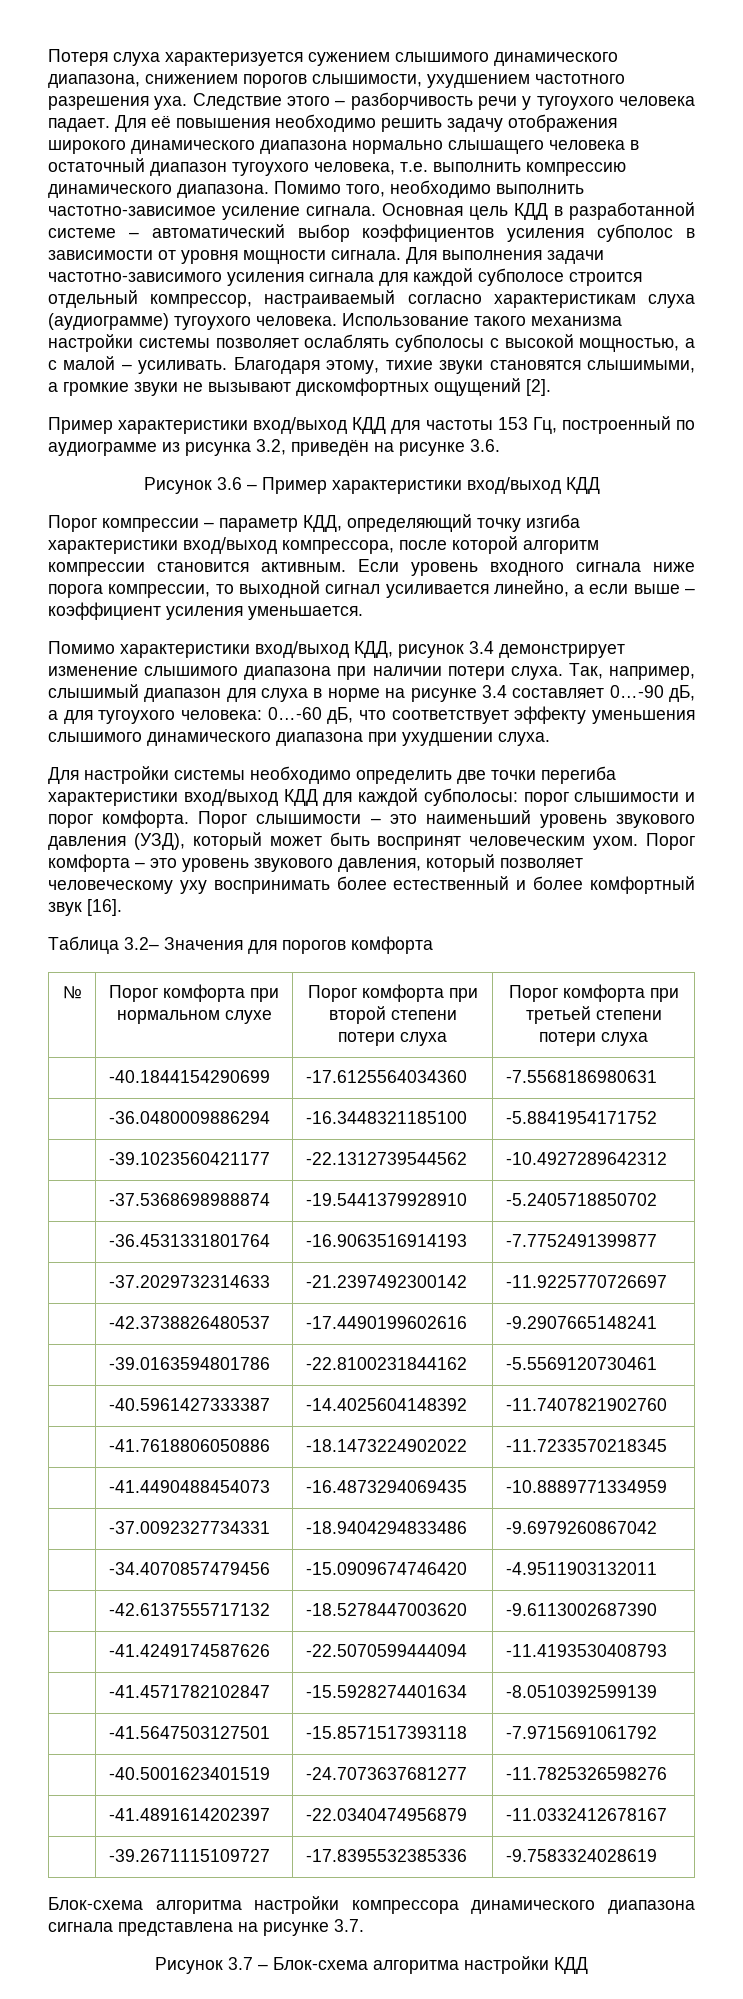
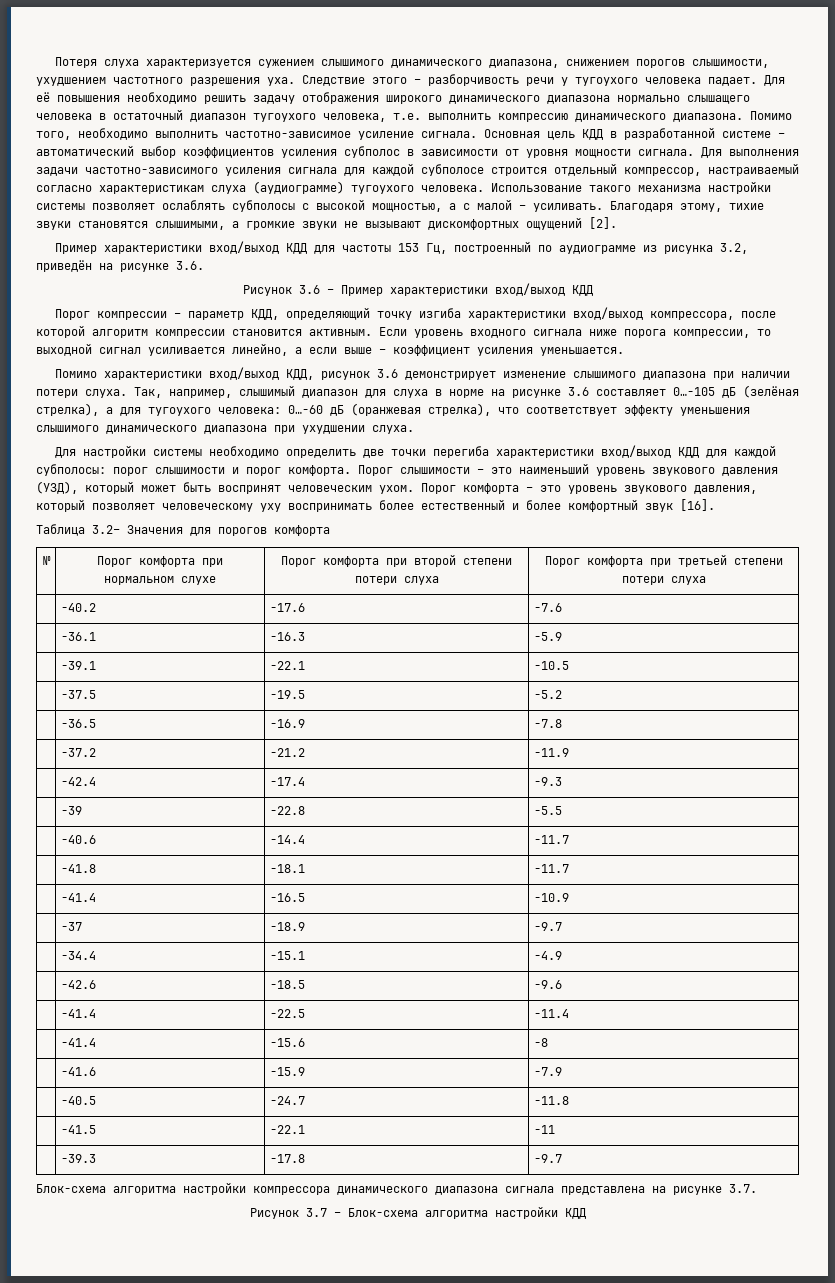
[469,641,494,654] 3.4 -> [376,369,398,378] 3.6
[481,685,696,702] 3.4 составляет 0…-90 дБ, -> [568,385,799,398] [36,403,99,416] 3.6 составляет 0…-105 дБ (зелёная стрелка),
[327,707,354,724] дБ, -> [330,403,491,416] дБ (оранжевая стрелка),
[108,1070,270,1083] [305,1070,467,1083] [505,1070,657,1083] [108,1111,270,1124] [305,1111,467,1124] [505,1111,657,1124] [108,1152,270,1165] [305,1152,467,1165] [505,1152,667,1165] [108,1193,270,1206] [305,1193,467,1206] [505,1193,657,1206] [108,1234,270,1247] [305,1234,467,1247] [505,1234,657,1247] [108,1275,270,1288] [305,1275,467,1288] [505,1275,667,1288] [108,1316,270,1329] [305,1316,467,1329] [505,1316,657,1329] [108,1357,270,1370] [305,1357,467,1370] [505,1357,657,1370] [108,1398,270,1411] [305,1398,467,1411] [505,1398,667,1411] [108,1439,270,1452] [305,1439,467,1452] [505,1439,667,1452] [108,1480,270,1493] [305,1480,467,1493] [505,1480,667,1493] [108,1521,270,1534] [305,1521,467,1534] [505,1521,657,1534] [108,1562,270,1575] [305,1562,467,1575] [505,1562,657,1575] [108,1603,270,1616] [305,1603,467,1616] [505,1603,657,1616] [108,1644,270,1657] [305,1644,467,1657] [505,1644,667,1657] [108,1685,270,1698] [305,1685,467,1698] [505,1685,657,1698] [108,1726,270,1739] [305,1726,467,1739] [505,1726,657,1739] [108,1767,270,1780] [305,1767,467,1780] [505,1767,667,1780] [108,1808,270,1821] [305,1808,467,1821] [505,1808,667,1821] [108,1849,270,1862] [305,1849,467,1862] [505,1849,657,1862] -40.1844154290699 | -17.6125564034360 | -7.5568186980631 // | -36.0480009886294 | -16.3448321185100 | -5.8841954171752 // | -39.1023560421177 | -22.1312739544562 | -10.4927289642312 // | -37.5368698988874 | -19.5441379928910 | -5.2405718850702 // | -36.4531331801764 | -16.9063516914193 | -7.7752491399877 // | -37.2029732314633 | -21.2397492300142 | -11.9225770726697 // | -42.3738826480537 | -17.4490199602616 | -9.2907665148241 // | -39.0163594801786 | -22.8100231844162 | -5.5569120730461 // | -40.5961427333387 | -14.4025604148392 | -11.7407821902760 // | -41.7618806050886 | -18.1473224902022 | -11.7233570218345 // | -41.4490488454073 | -16.4873294069435 | -10.8889771334959 // | -37.0092327734331 | -18.9404294833486 | -9.6979260867042 // | -34.4070857479456 | -15.0909674746420 | -4.9511903132011 // | -42.6137555717132 | -18.5278447003620 | -9.6113002687390 // | -41.4249174587626 | -22.5070599444094 | -11.4193530408793 // | -41.4571782102847 | -15.5928274401634 | -8.0510392599139 // | -41.5647503127501 | -15.8571517393118 | -7.9715691061792 // | -40.5001623401519 | -24.7073637681277 | -11.7825326598276 // | -41.4891614202397 | -22.0340474956879 | -11.0332412678167 // | -39.2671115109727 | -17.8395532385336 | -9.7583324028619 -> [60,603,96,612] [269,603,305,612] [533,603,562,612] [60,632,96,641] [269,632,305,641] [533,632,562,641] [60,661,96,670] [269,661,305,670] [533,661,569,670] [60,690,96,699] [269,690,305,699] [533,690,562,699] [60,719,96,728] [269,719,305,728] [533,719,562,728] [60,748,96,757] [269,748,305,757] [533,748,569,757] [60,777,96,786] [269,777,305,786] [533,777,562,786] [60,806,82,815] [269,806,305,815] [533,806,562,815] [60,835,96,844] [269,835,305,844] [533,835,569,844] [60,864,96,873] [269,864,305,873] [533,864,569,873] [60,893,96,902] [269,893,305,902] [533,893,569,902] [60,922,82,931] [269,922,305,931] [533,922,562,931] [60,951,96,960] [269,951,305,960] [533,951,562,960] [60,980,96,989] [269,980,305,989] [533,980,562,989] [60,1009,96,1018] [269,1009,305,1018] [533,1009,569,1018] [60,1038,96,1047] [269,1038,305,1047] [533,1038,548,1047] [60,1067,96,1076] [269,1067,305,1076] [533,1067,562,1076] [60,1096,96,1105] [269,1096,305,1105] [533,1096,569,1105] [60,1125,96,1134] [269,1125,305,1134] [533,1125,555,1134] [60,1154,96,1163] [269,1154,305,1163] [533,1154,562,1163] -40.2 | -17.6 | -7.6 // | -36.1 | -16.3 | -5.9 // | -39.1 | -22.1 | -10.5 // | -37.5 | -19.5 | -5.2 // | -36.5 | -16.9 | -7.8 // | -37.2 | -21.2 | -11.9 // | -42.4 | -17.4 | -9.3 // | -39 | -22.8 | -5.5 // | -40.6 | -14.4 | -11.7 // | -41.8 | -18.1 | -11.7 // | -41.4 | -16.5 | -10.9 // | -37 | -18.9 | -9.7 // | -34.4 | -15.1 | -4.9 // | -42.6 | -18.5 | -9.6 // | -41.4 | -22.5 | -11.4 // | -41.4 | -15.6 | -8 // | -41.6 | -15.9 | -7.9 // | -40.5 | -24.7 | -11.8 // | -41.5 | -22.1 | -11 // | -39.3 | -17.8 | -9.7

